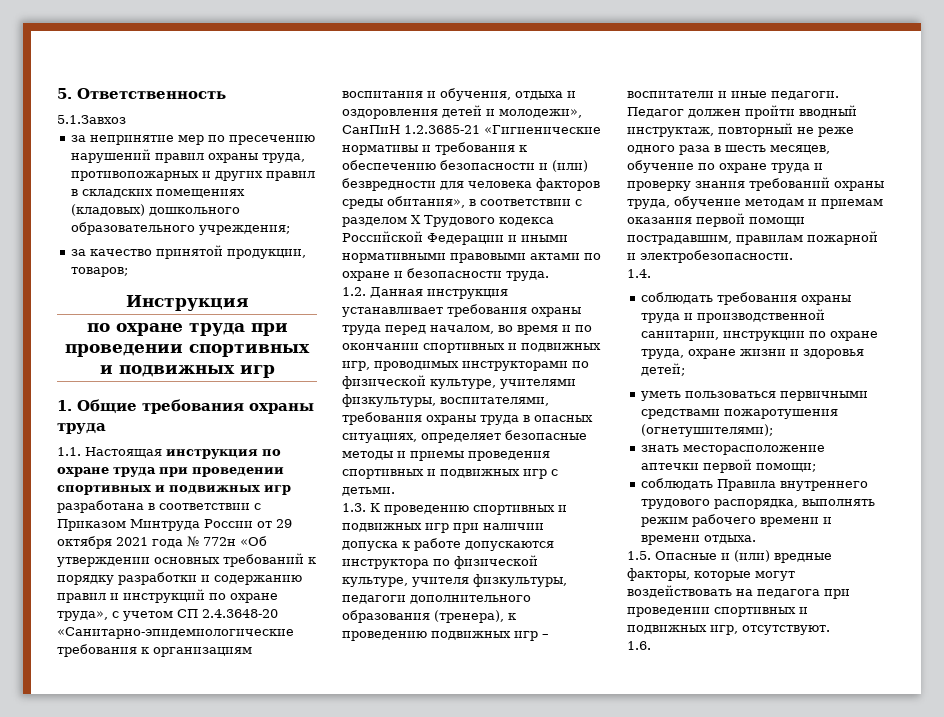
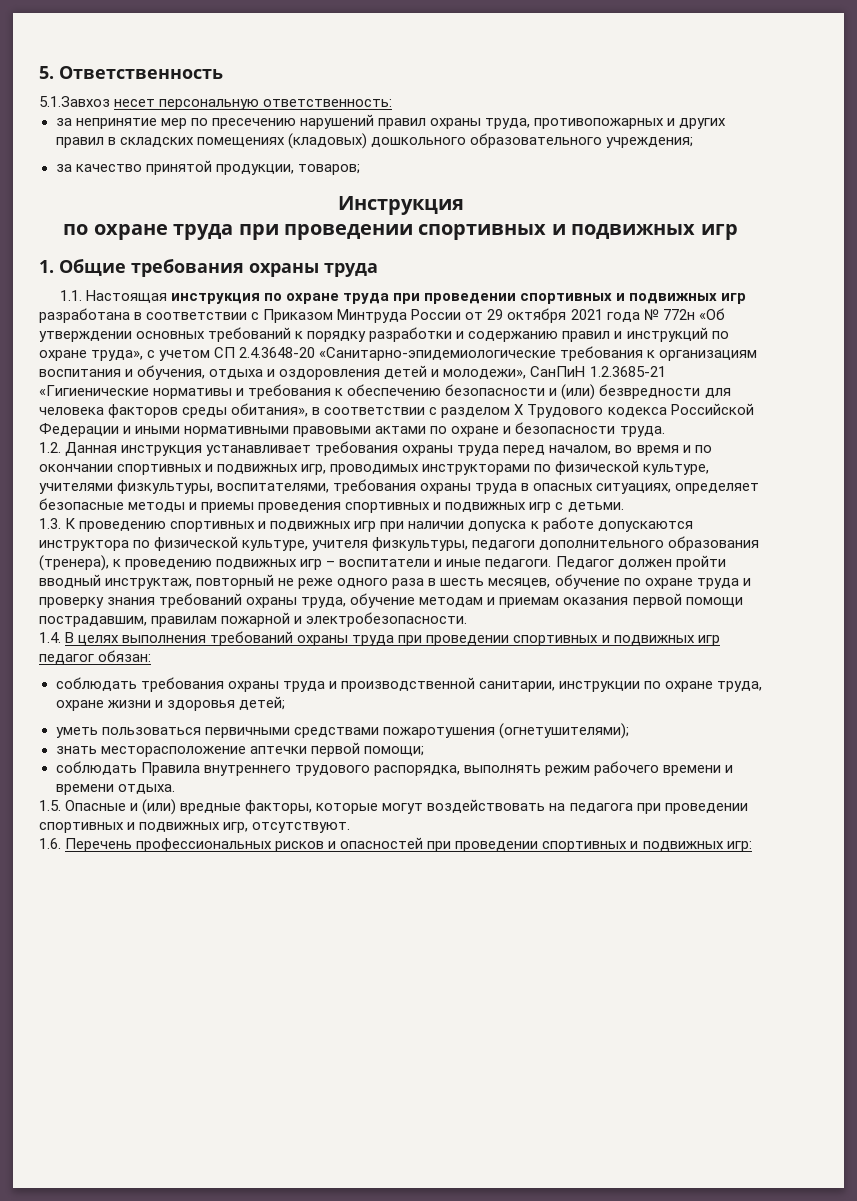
(126, 119) none -> [114,99,393,110] несет персональную ответственность:
(651, 273) none -> [65,631,720,646] [39,650,152,664] В целях выполнения требований охраны труда при проведении спортивных и подвижных игр педагог обязан:
(651, 645) none -> [65,837,752,852] Перечень профессиональных рисков и опасностей при проведении спортивных и подвижных игр:

